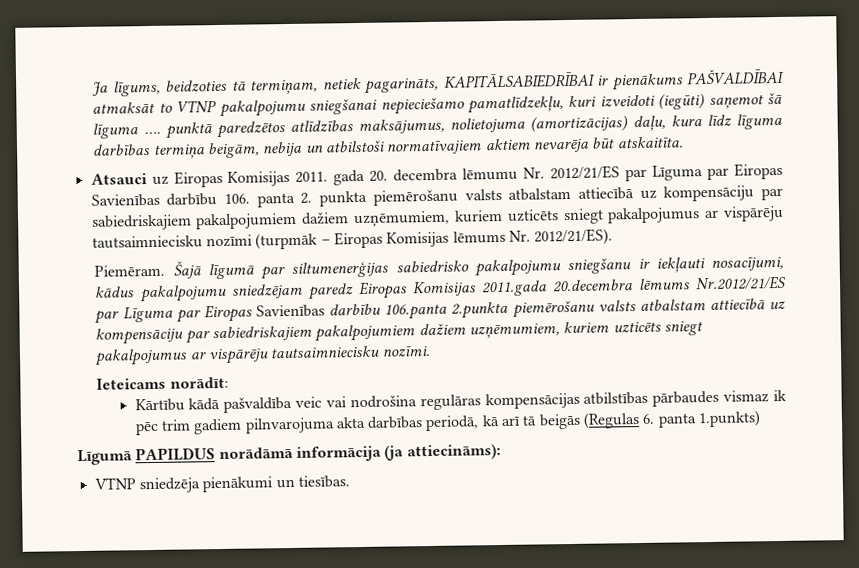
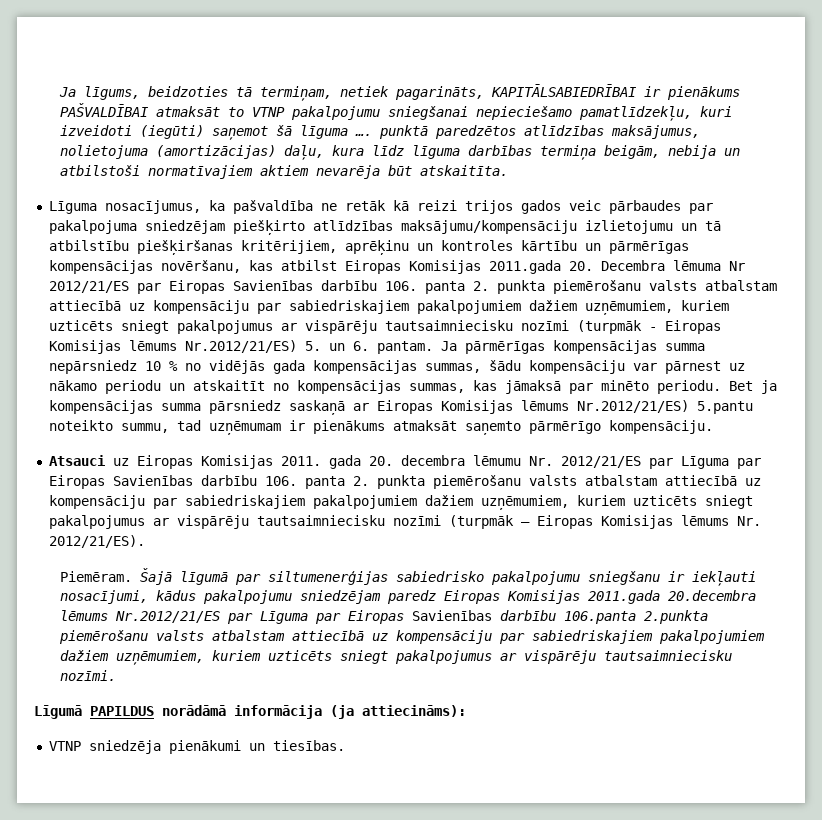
(684, 142) none -> [48,200,713,214] [48,220,721,235] [48,240,689,255] [48,260,745,274] [48,280,777,294] [48,300,729,315] [48,320,721,334] [48,340,705,354] [48,360,745,374] [48,380,777,394] [48,400,753,415] [48,420,713,435] // Līguma nosacījumus, ka pašvaldība ne retāk kā reizi trijos gados veic pārbaudes par pakalpojuma sniedzējam piešķirto atlīdzības maksājumu/kompensāciju izlietojumu un tā atbilstību piešķiršanas kritērijiem, aprēķinu un kontroles kārtību un pārmērīgas kompensācijas novēršanu, kas atbilst Eiropas Komisijas 2011.gada 20. Decembra lēmuma Nr 2012/21/ES par Eiropas Savienības darbību 106. panta 2. punkta piemērošanu valsts atbalstam attiecībā uz kompensāciju par sabiedriskajiem pakalpojumiem dažiem uzņēmumiem, kuriem uzticēts sniegt pakalpojumus ar vispārēju tautsaimniecisku nozīmi (turpmāk - Eiropas Komisijas lēmums Nr.2012/21/ES) 5. un 6. pantam. Ja pārmērīgas kompensācijas summa nepārsniedz 10 % no vidējās gada kompensācijas summas, šādu kompensāciju var pārnest uz nākamo periodu un atskaitīt no kompensācijas summas, kas jāmaksā par minēto periodu. Bet ja kompensācijas summa pārsniedz saskaņā ar Eiropas Komisijas lēmums Nr.2012/21/ES) 5.pantu noteikto summu, tad uzņēmumam ir pienākums atmaksāt saņemto pārmērīgo kompensāciju.
[96,376,229,390] [134,389,788,413] [134,410,762,436] // Ieteicams norādīt: // Kārtību kādā pašvaldība veic vai nodrošina regulāras kompensācijas atbilstības pārbaudes vismaz ik pēc trim gadiem pilnvarojuma akta darbības periodā, kā arī tā beigās (Regulas 6. panta 1.punkts) -> (117, 675) none

